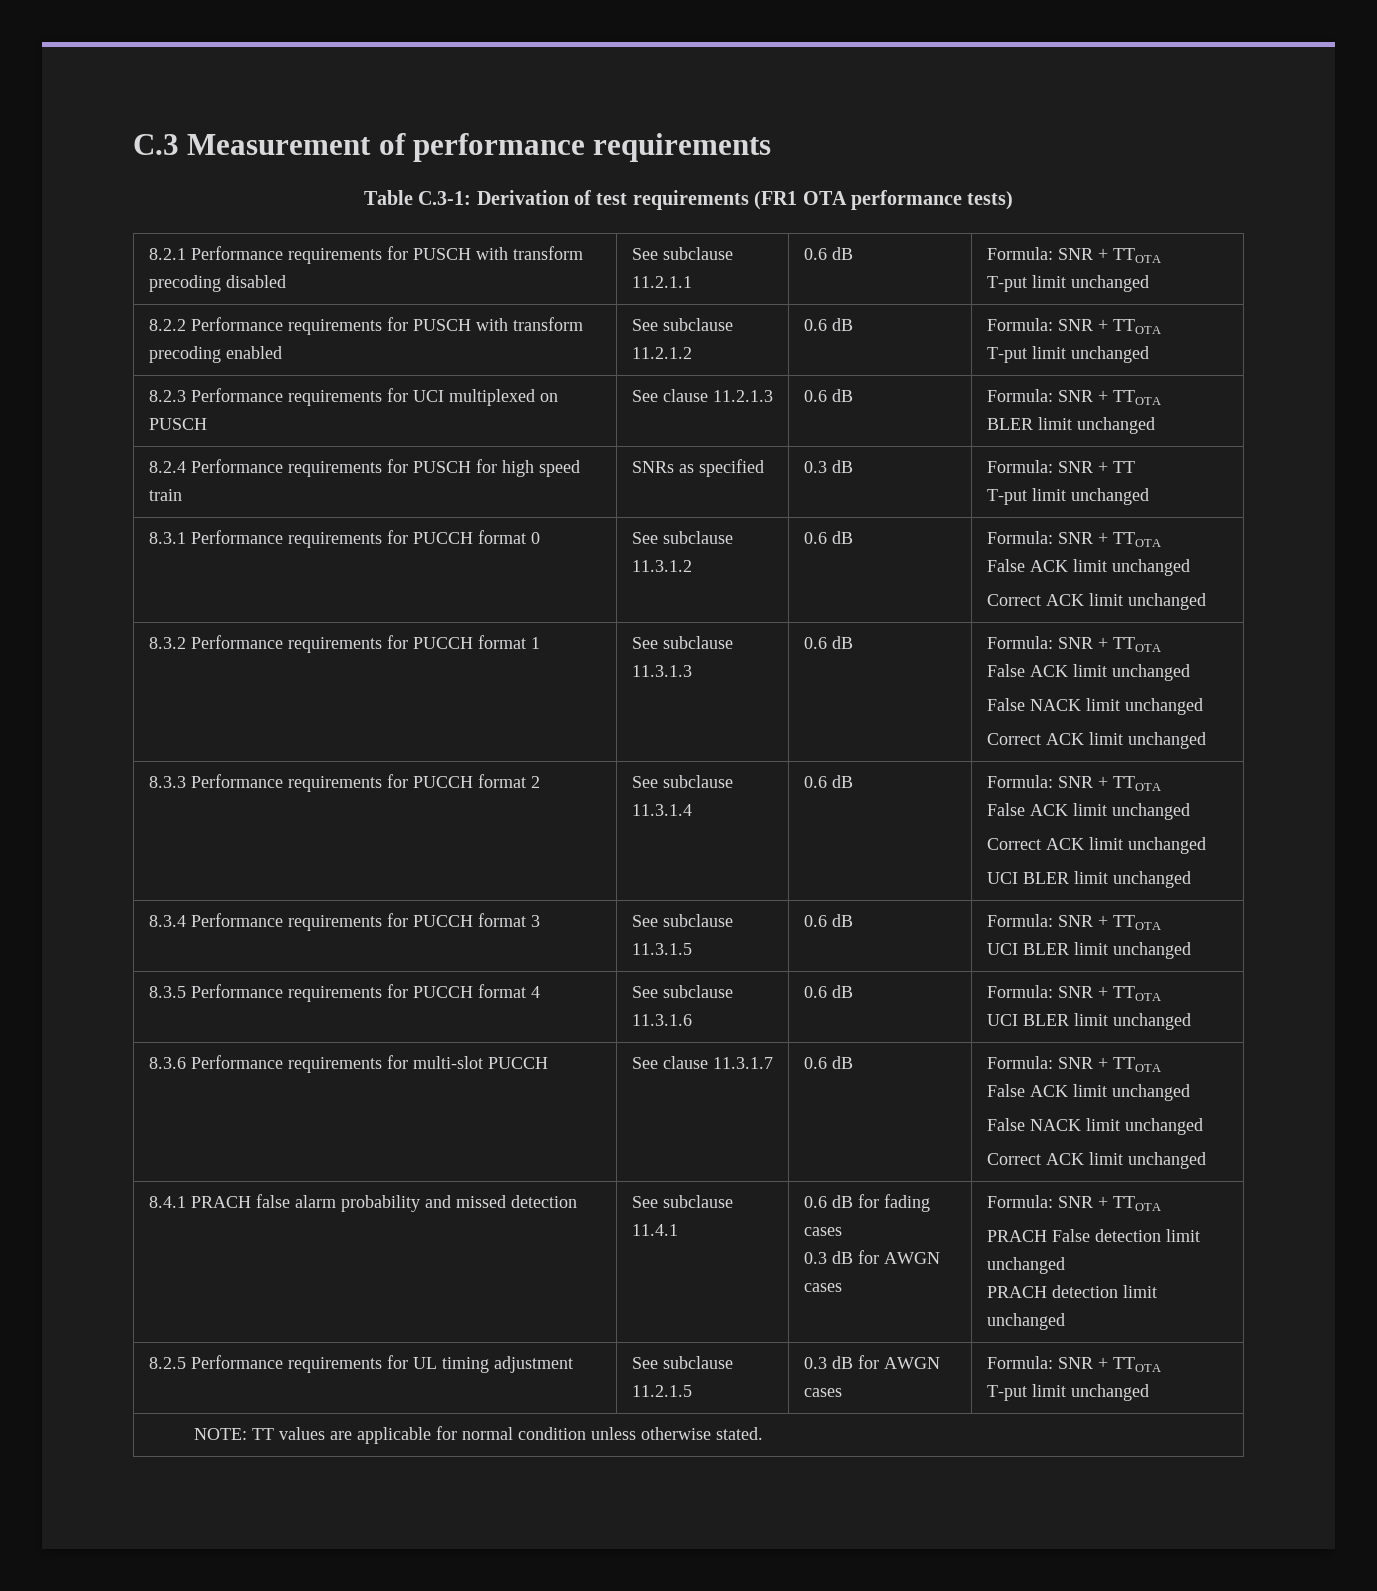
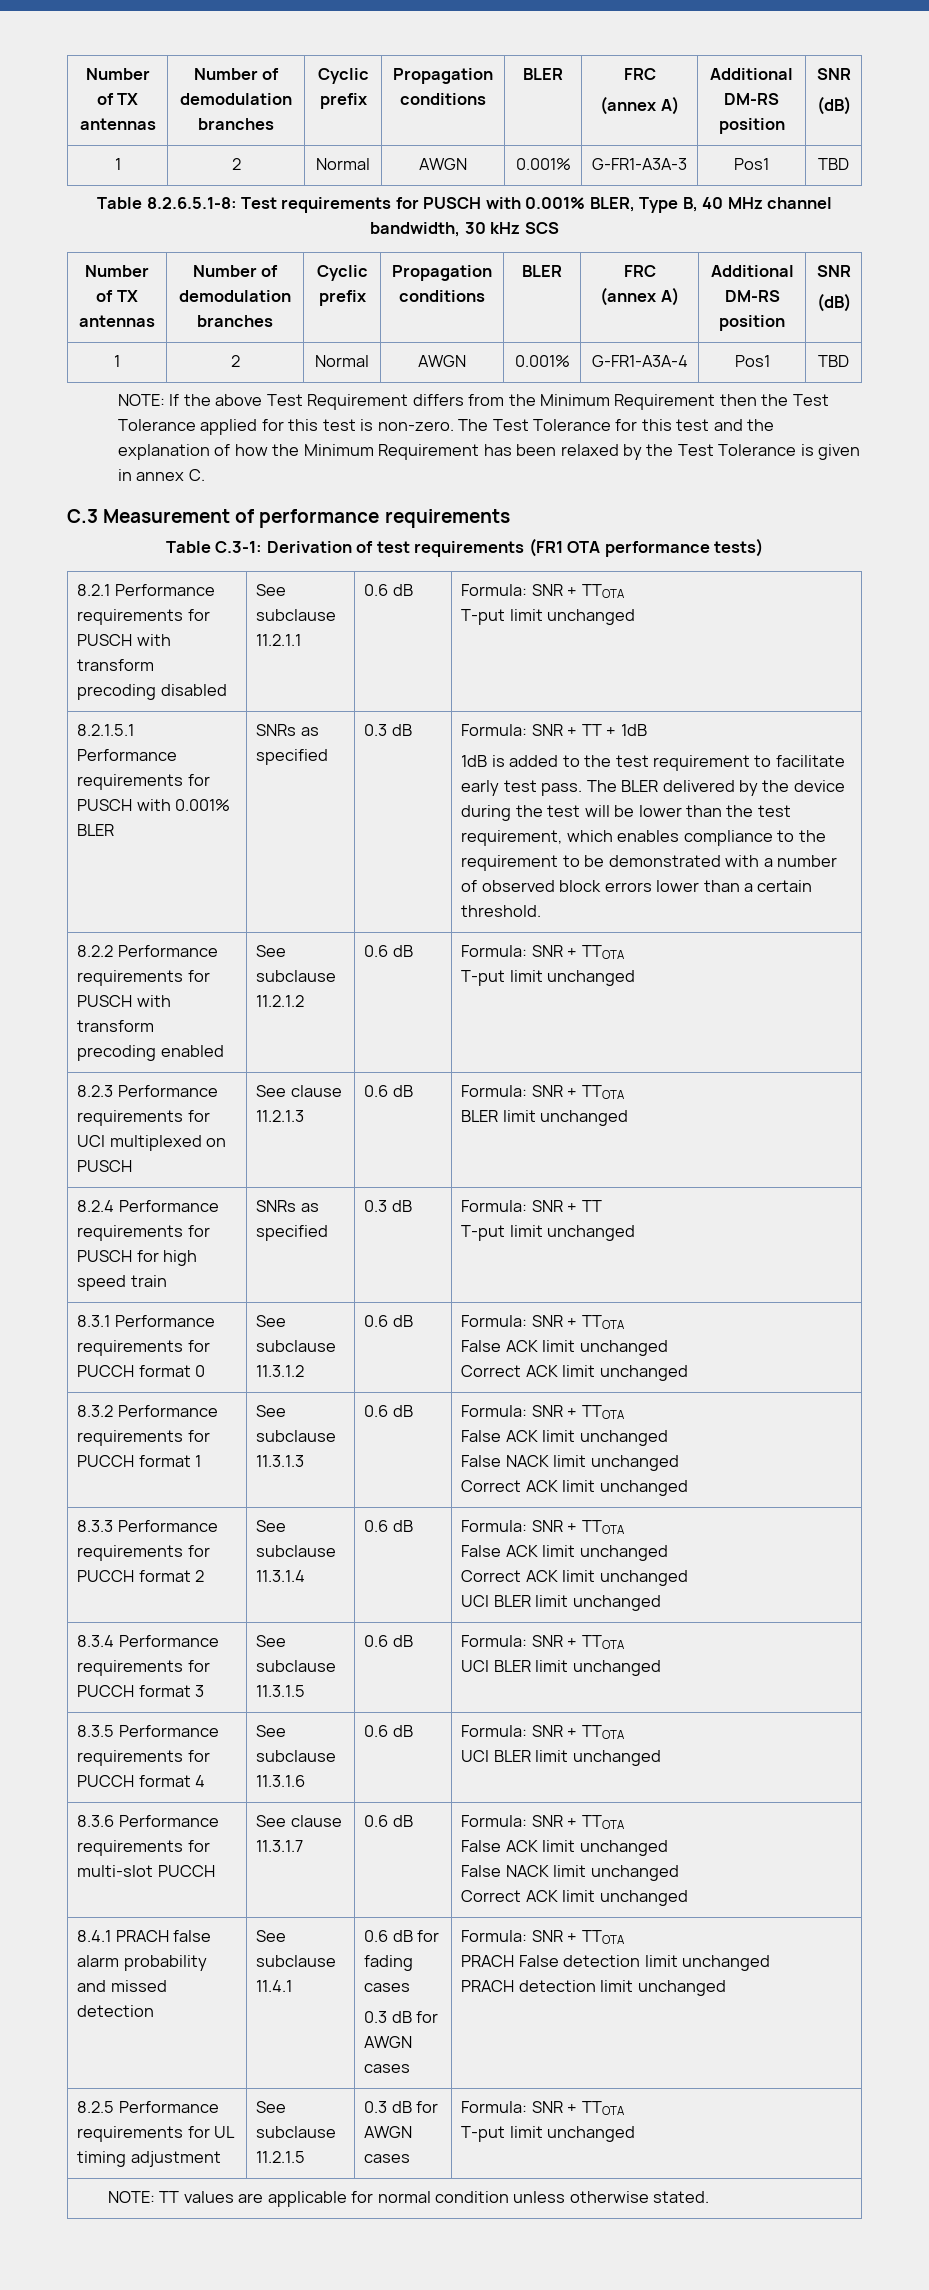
(133, 144) none -> [85,68,150,80] [96,93,139,105] [79,118,156,130] [193,68,280,80] [180,93,292,105] [198,118,274,130] [317,68,369,84] [319,93,367,109] [393,68,493,84] [400,93,486,105] [523,68,563,80] [623,68,656,80] [600,96,679,115] [710,68,793,80] [724,93,779,105] [718,118,785,134] [816,68,851,80] [816,96,851,115] [114,158,121,170] [231,158,241,170] [316,158,370,170] [419,158,467,170] [515,158,571,170] [592,158,687,170] [734,158,769,170] [818,158,849,170] [97,197,832,213] [370,222,559,237] [85,265,149,277] [96,290,138,302] [79,315,155,327] [192,265,279,277] [179,290,291,302] [197,315,273,327] [316,265,368,281] [318,290,366,306] [392,265,492,281] [399,290,485,302] [522,265,562,277] [623,265,656,277] [600,287,679,306] [710,265,794,277] [724,290,780,302] [719,315,785,331] [816,265,851,277] [816,293,851,312] [114,355,120,367] [230,355,240,367] [315,355,369,367] [418,355,466,367] [514,355,570,367] [591,355,688,367] [734,355,770,367] [818,355,849,367] [117,394,829,410] [117,419,775,435] [117,444,861,460] [117,469,205,481] Number of TX antennas | Number of demodulation branches | Cyclic prefix | Propagation conditions | BLER | FRC // (annex A) | Additional DM-RS position | SNR // (dB) // 1 | 2 | Normal | AWGN | 0.001% | G-FR1-A3A-3 | Pos1 | TBD // Table 8.2.6.5.1-8: Test requirements for PUSCH with 0.001% BLER, Type B, 40 MHz channel bandwidth, 30 kHz SCS // Number of TX antennas | Number of demodulation branches | Cyclic prefix | Propagation conditions | BLER | FRC // (annex A) | Additional DM-RS position | SNR // (dB) // 1 | 2 | Normal | AWGN | 0.001% | G-FR1-A3A-4 | Pos1 | TBD // NOTE: If the above Test Requirement differs from the Minimum Requirement then the Test Tolerance applied for this test is non-zero. The Test Tolerance for this test and the explanation of how the Minimum Requirement has been relaxed by the Test Tolerance is given in annex C. //
(1149, 283) none -> [77,724,135,736] [77,749,178,761] [77,774,210,790] [77,799,231,811] [77,824,115,836] [256,724,319,736] [256,749,329,765] [364,724,412,736] [461,724,647,736] [461,755,845,771] [461,780,845,796] [461,805,791,821] [461,830,826,846] [461,855,838,871] [461,880,813,892] [461,905,542,917] // 8.2.1.5.1 Performance requirements for PUSCH with 0.001% BLER | SNRs as specified | 0.3 dB | Formula: SNR + TT + 1dB // 1dB is added to the test requirement to facilitate early test pass. The BLER delivered by the device during the test will be lower than the test requirement, which enables compliance to the requirement to be demonstrated with a number of observed block errors lower than a certain threshold.

